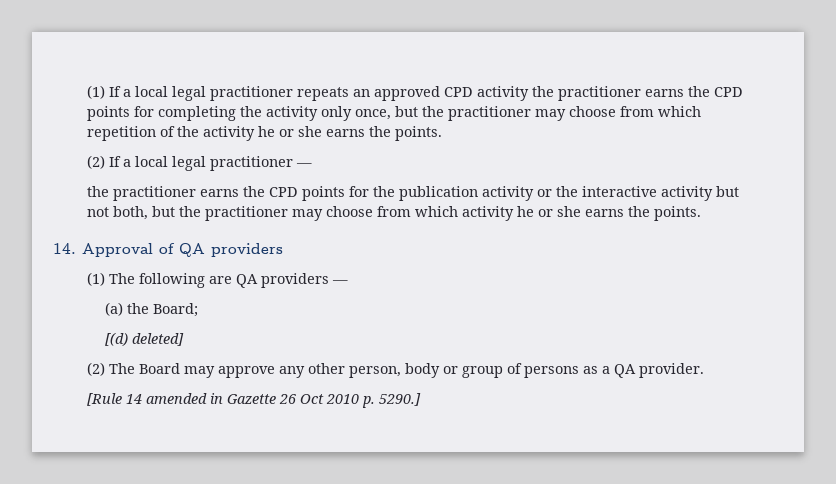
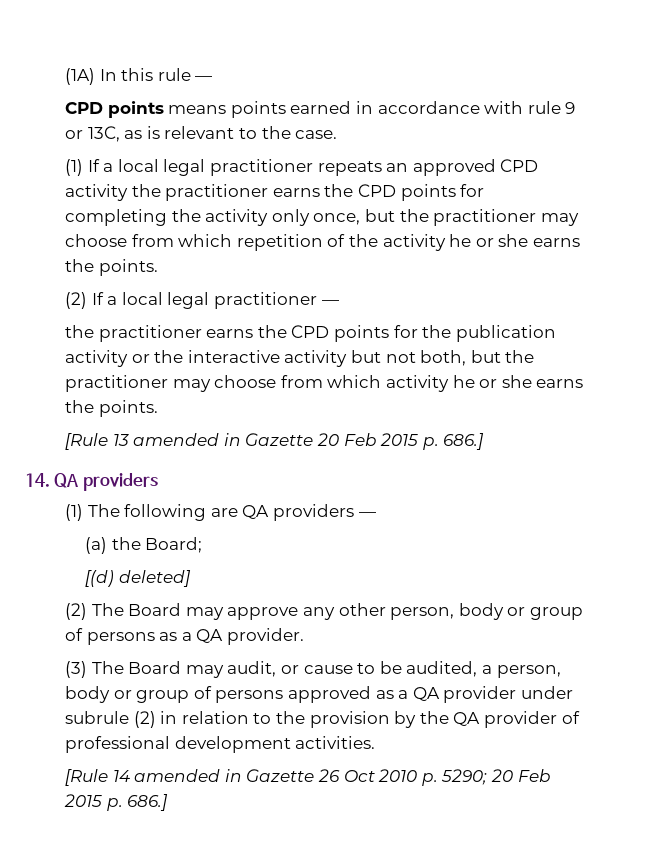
(87, 92) none -> [65,68,213,85] [65,101,576,118] [65,126,338,142] (1A) In this rule — // CPD points means points earned in accordance with rule 9 or 13C, as is relevant to the case. //
(702, 213) none -> [65,433,485,450] // [Rule 13 amended in Gazette 20 Feb 2015 p. 686.]
[82,243,175,257] Approval of -> (50, 480) none
(705, 370) none -> [65,661,561,678] [65,686,573,703] [65,711,580,728] [65,736,376,753] // (3) The Board may audit, or cause to be audited, a person, body or group of persons approved as a QA provider under subrule (2) in relation to the provision by the QA provider of professional development activities.
[379,393,422,406] 5290.] -> [441,769,551,785] [64,794,169,811] 5290; 20 Feb 2015 p. 686.]

